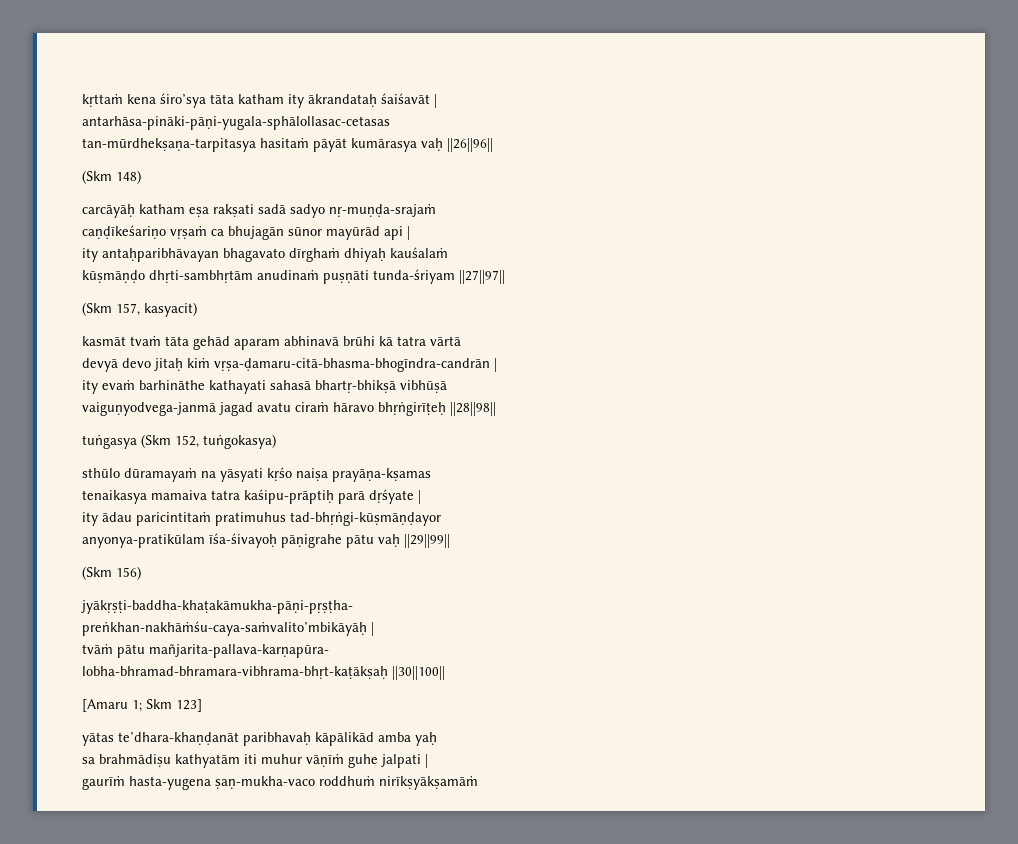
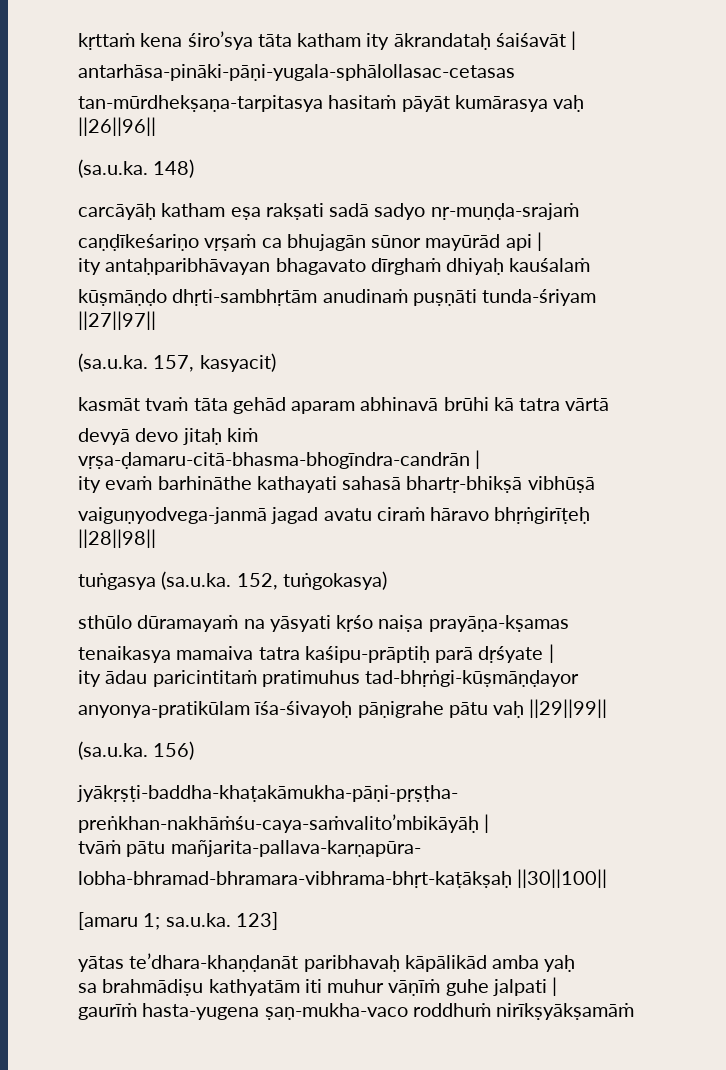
[82,170,112,184] (Skm -> [78,159,148,178] (sa.u.ka.
[82,302,112,316] (Skm -> [78,353,148,372] (sa.u.ka.
[141,434,171,448] (Skm -> [161,571,232,590] (sa.u.ka.
[82,566,112,580] (Skm -> [78,741,148,760] (sa.u.ka.
[82,699,172,712] [Amaru 1; Skm -> [78,912,231,930] [amaru 1; sa.u.ka.

